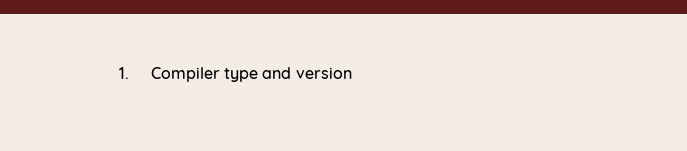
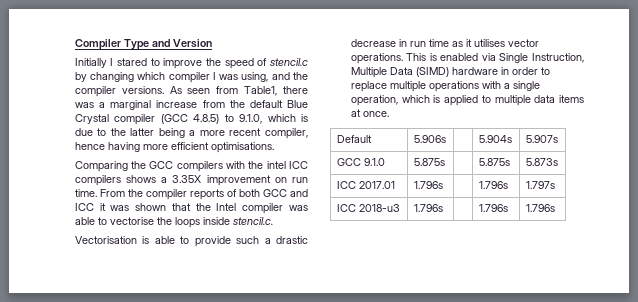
[118,67,352,82] 1. Compiler type and version -> [74,39,212,50] [74,58,308,69] [74,72,308,83] [74,86,308,97] [74,100,308,110] [74,114,308,125] [74,128,308,139] [74,142,274,153] [74,161,308,172] [74,175,308,186] [74,189,308,200] [74,203,308,214] [74,217,273,228] [74,236,308,247] [350,39,539,47] [350,53,584,64] [350,67,550,78] [350,81,540,92] [350,95,584,106] [350,109,389,117] [336,135,372,143] [413,135,446,143] [478,135,512,143] [525,135,558,143] [336,158,385,166] [413,158,445,166] [478,158,510,166] [525,158,558,166] [336,181,395,189] [413,181,443,189] [478,181,508,189] [525,181,555,189] [336,204,400,212] [413,204,443,212] [478,204,508,212] [525,204,555,212] Compiler Type and Version // Initially I stared to improve the speed of stencil.c by changing which compiler I was using, and the compiler versions. As seen from Table1, there was a marginal increase from the default Blue Crystal compiler (GCC 4.8.5) to 9.1.0, which is due to the latter being a more recent compiler, hence having more efficient optimisations. // Comparing the GCC compilers with the intel ICC compilers shows a 3.35X improvement on run time. From the compiler reports of both GCC and ICC it was shown that the Intel compiler was able to vectorise the loops inside stencil.c. // Vectorisation is able to provide such a drastic decrease in run time as it utilises vector operations. This is enabled via Single Instruction, Multiple Data (SIMD) hardware in order to replace multiple operations with a single operation, which is applied to multiple data items at once. // Default | 5.906s | | 5.904s | 5.907s // GCC 9.1.0 | 5.875s | | 5.875s | 5.873s // ICC 2017.01 | 1.796s | | 1.796s | 1.797s // ICC 2018-u3 | 1.796s | | 1.796s | 1.796s

